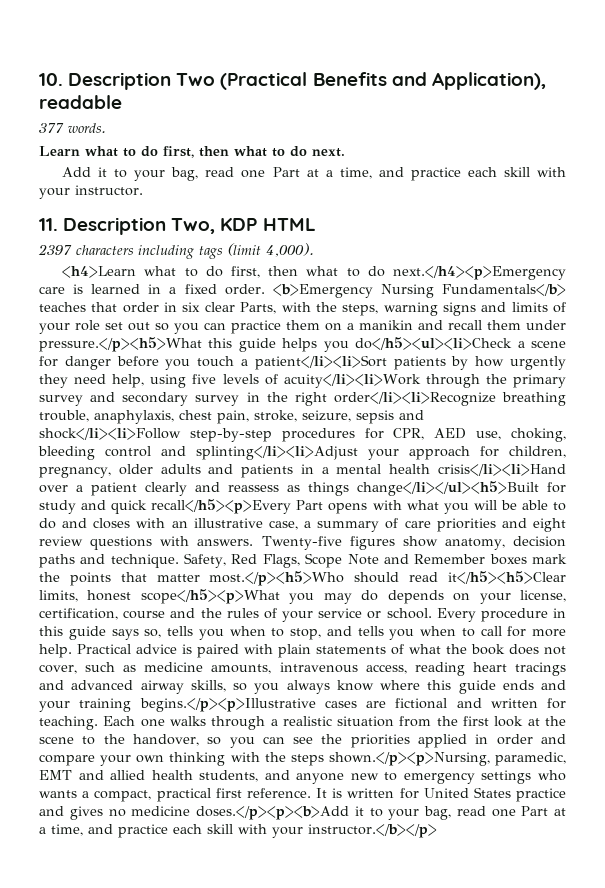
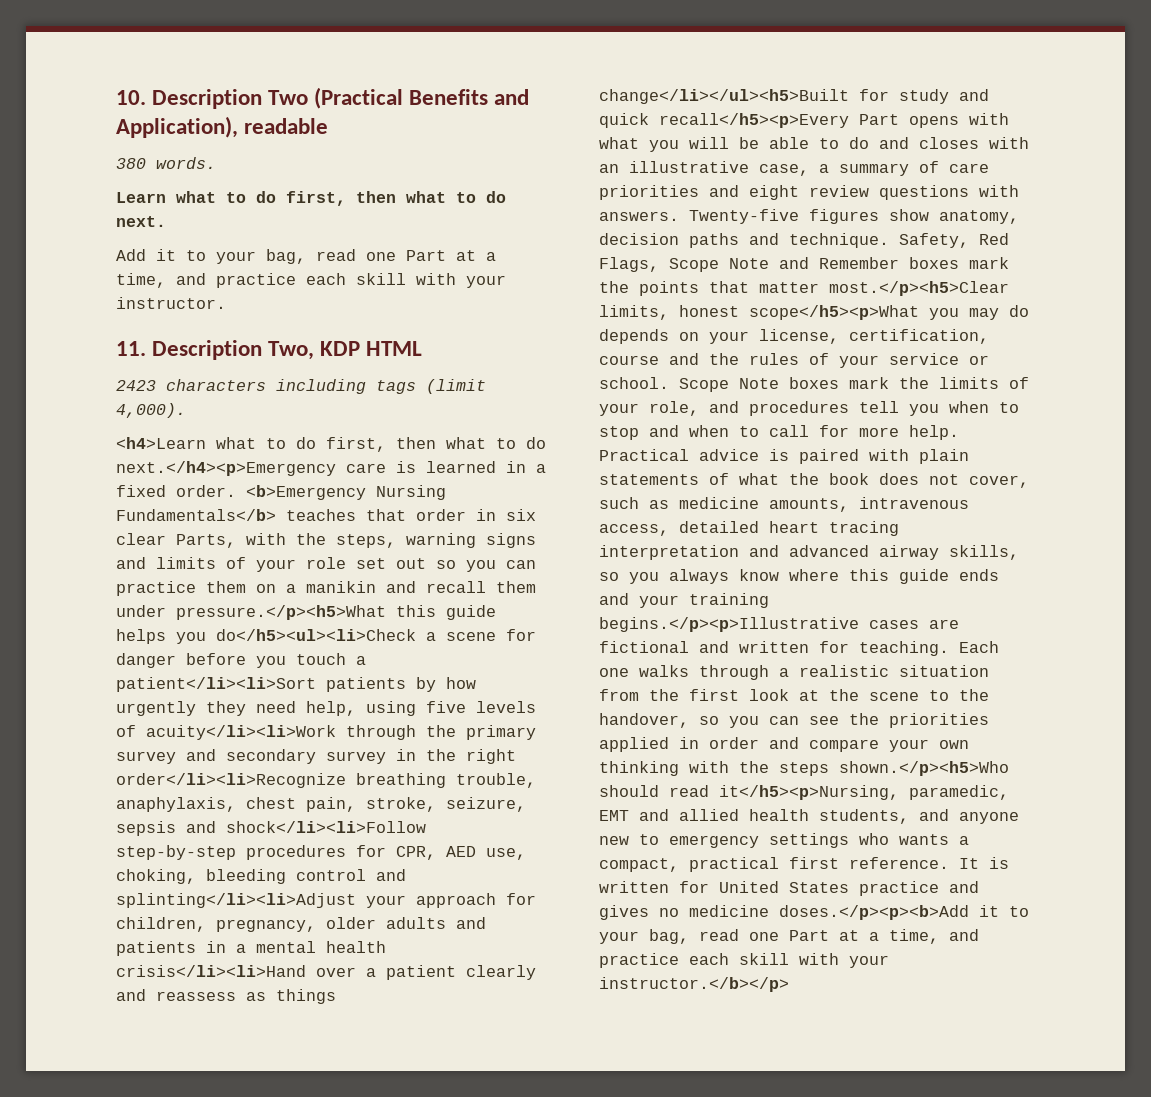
[39,123,64,133] 377 -> [116,158,146,169] 380
[38,244,72,255] 2397 -> [116,380,156,391] 2423
[209,571,566,586] most.</p><h5>Who should read it</h5><h5>Clear -> [829,281,1009,296] most.</p><h5>Clear
[436,608,567,622] [39,626,415,640] Every procedure in this guide says so, tells you when to stop, and tells you -> [679,377,1029,392] [599,401,1019,416] [599,425,679,440] Scope Note boxes mark the limits of your role, and procedures tell you when to stop and
[414,662,566,676] reading heart tracings -> [679,521,899,536] [599,545,739,560] detailed heart tracing interpretation
[328,752,490,766] shown.</p><p>Nursing, -> [839,761,1009,776] [599,785,899,800] shown.</p><h5>Who should read it</h5><p>Nursing,

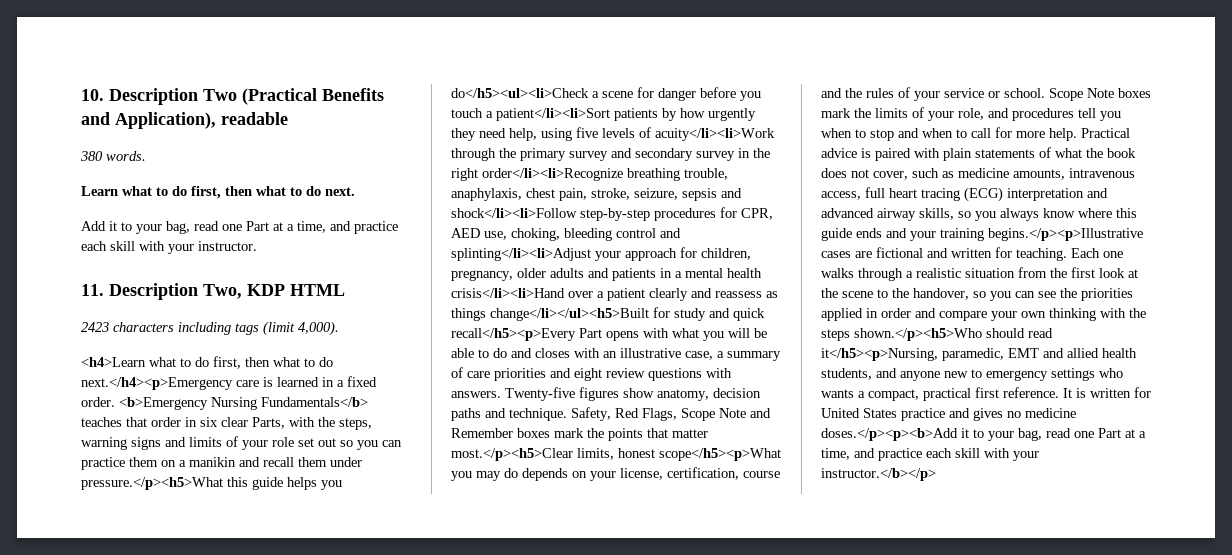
[679,521,759,533] detailed -> [865,187,885,198] full
(899, 528) none -> [964,187,1003,202] (ECG)

